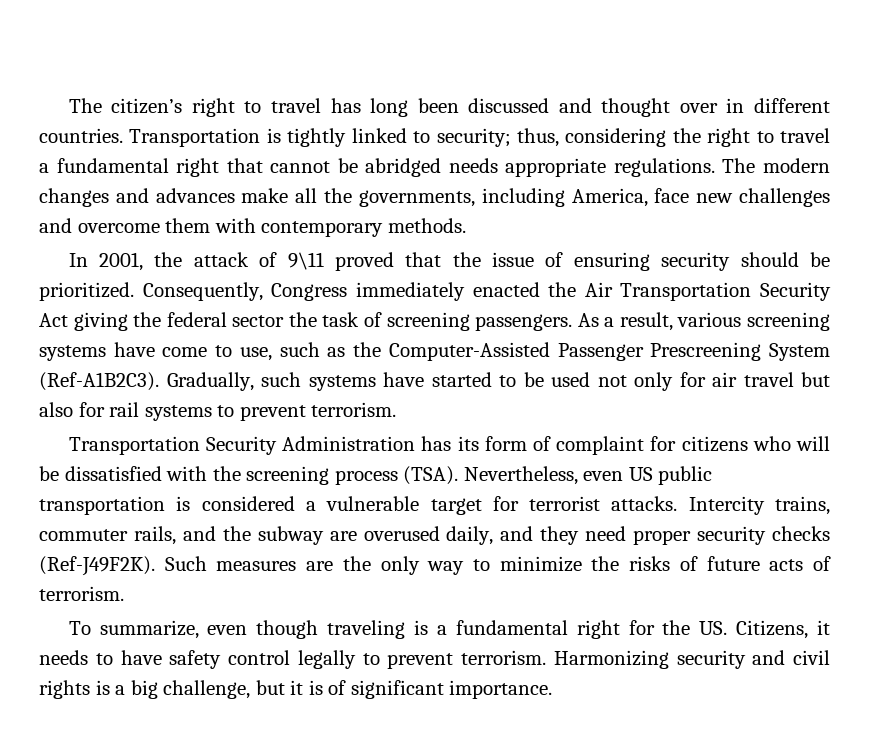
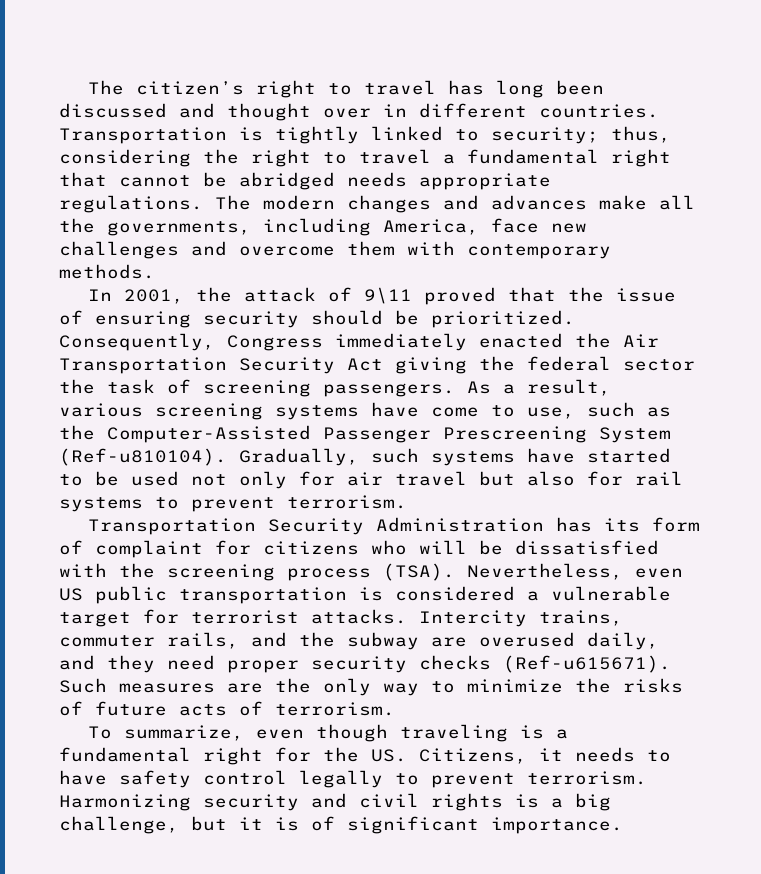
[39,372,159,391] (Ref-A1B2C3). -> [59,448,227,466] (Ref-u810104).
[39,556,155,576] (Ref-J49F2K). -> [503,655,671,673] (Ref-u615671).

